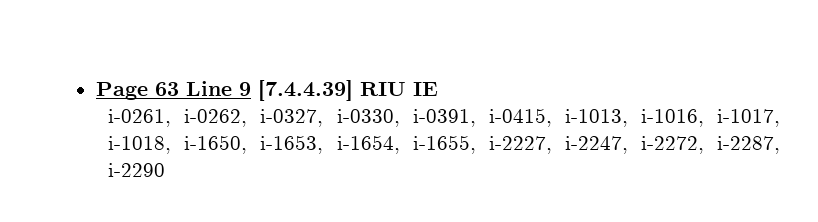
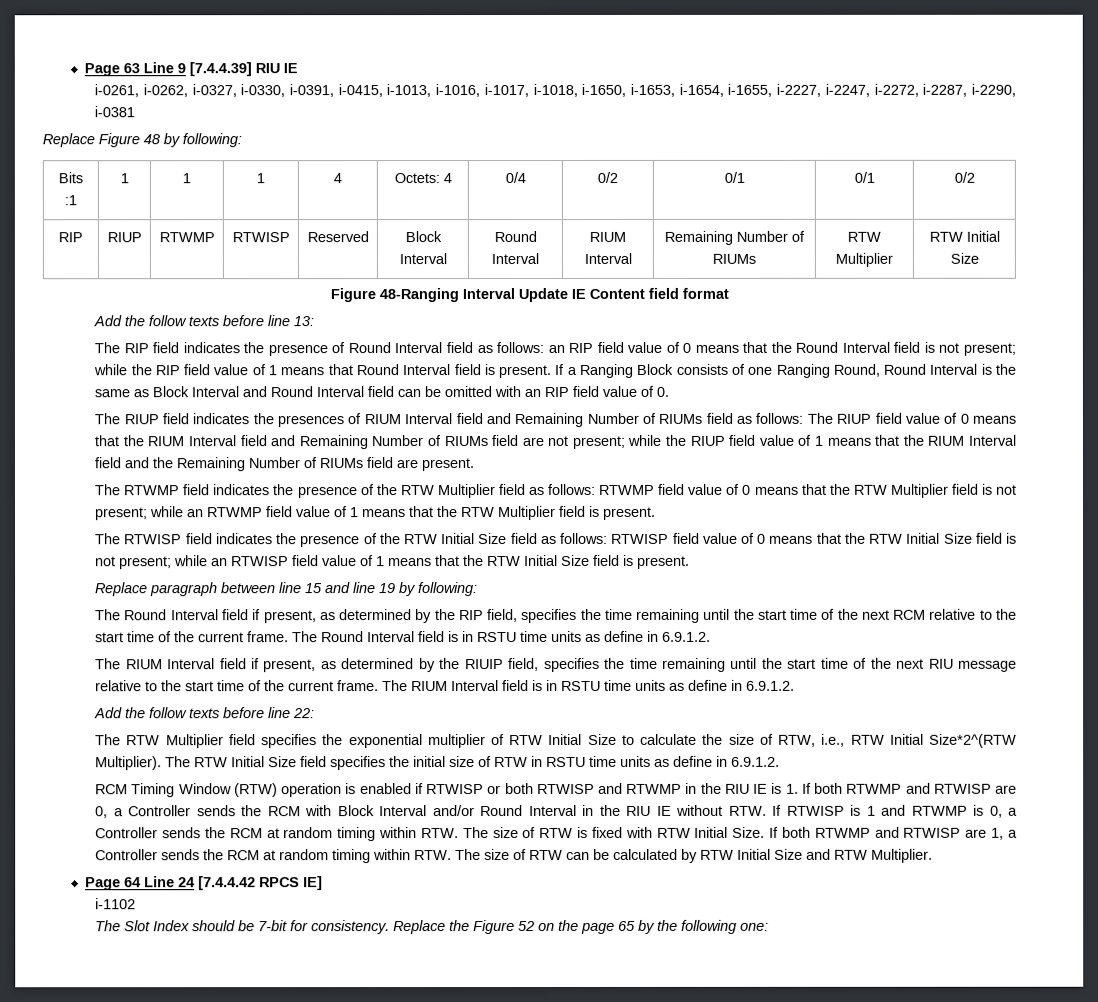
[108,163,166,177] i-2290 -> [971,83,1017,97] [94,106,136,118] [42,133,242,148] [58,172,83,184] [64,195,77,206] [119,173,129,184] [181,173,191,184] [255,173,265,184] [333,173,342,184] [393,173,452,184] [504,172,526,184] [597,171,618,183] [723,171,745,183] [853,171,875,183] [953,171,975,183] [58,232,83,243] [106,232,142,243] [158,232,215,243] [231,232,290,243] [306,231,369,243] [404,231,442,243] [398,253,447,265] [493,231,537,243] [491,253,539,265] [589,231,626,242] [583,252,632,264] [664,230,805,245] [712,253,756,264] [847,231,881,242] [835,252,893,267] [928,230,1000,242] [949,252,979,264] [329,287,729,303] [93,315,315,327] [94,341,1017,357] [93,363,1016,379] [94,385,670,398] [94,412,1017,428] [94,434,1017,450] [94,457,475,472] [94,483,1017,499] [95,505,657,521] [95,532,1017,548] [95,554,691,570] [95,582,479,597] [95,608,1017,624] [95,630,712,643] [95,657,1017,673] [95,679,796,692] [94,707,316,719] [95,733,1017,749] [95,755,781,771] [95,782,1017,798] [95,804,1019,819] [95,826,1018,842] [95,848,934,864] [85,876,324,891] [95,898,137,910] [95,919,770,935] i-2290, i-0381 // Replace Figure 48 by following: // Bits :1 | 1 | 1 | 1 | 4 | Octets: 4 | 0/4 | 0/2 | 0/1 | 0/1 | 0/2 // RIP | RIUP | RTWMP | RTWISP | Reserved | Block Interval | Round Interval | RIUM Interval | Remaining Number of RIUMs | RTW Multiplier | RTW Initial Size // Figure 48-Ranging Interval Update IE Content field format // Add the follow texts before line 13: // The RIP field indicates the presence of Round Interval field as follows: an RIP field value of 0 means that the Round Interval field is not present; while the RIP field value of 1 means that Round Interval field is present. If a Ranging Block consists of one Ranging Round, Round Interval is the same as Block Interval and Round Interval field can be omitted with an RIP field value of 0. // The RIUP field indicates the presences of RIUM Interval field and Remaining Number of RIUMs field as follows: The RIUP field value of 0 means that the RIUM Interval field and Remaining Number of RIUMs field are not present; while the RIUP field value of 1 means that the RIUM Interval field and the Remaining Number of RIUMs field are present. // The RTWMP field indicates the presence of the RTW Multiplier field as follows: RTWMP field value of 0 means that the RTW Multiplier field is not present; while an RTWMP field value of 1 means that the RTW Multiplier field is present. // The RTWISP field indicates the presence of the RTW Initial Size field as follows: RTWISP field value of 0 means that the RTW Initial Size field is not present; while an RTWISP field value of 1 means that the RTW Initial Size field is present. // Replace paragraph between line 15 and line 19 by following: // The Round Interval field if present, as determined by the RIP field, specifies the time remaining until the start time of the next RCM relative to the start time of the current frame. The Round Interval field is in RSTU time units as define in 6.9.1.2. // The RIUM Interval field if present, as determined by the RIUIP field, specifies the time remaining until the start time of the next RIU message relative to the start time of the current frame. The RIUM Interval field is in RSTU time units as define in 6.9.1.2. // Add the follow texts before line 22: // The RTW Multiplier field specifies the exponential multiplier of RTW Initial Size to calculate the size of RTW, i.e., RTW Initial Size*2^(RTW Multiplier). The RTW Initial Size field specifies the initial size of RTW in RSTU time units as define in 6.9.1.2. // RCM Timing Window (RTW) operation is enabled if RTWISP or both RTWISP and RTWMP in the RIU IE is 1. If both RTWMP and RTWISP are 0, a Controller sends the RCM with Block Interval and/or Round Interval in the RIU IE without RTW. If RTWISP is 1 and RTWMP is 0, a Controller sends the RCM at random timing within RTW. The size of RTW is fixed with RTW Initial Size. If both RTWMP and RTWISP are 1, a Controller sends the RCM at random timing within RTW. The size of RTW can be calculated by RTW Initial Size and RTW Multiplier. // Page 64 Line 24 [7.4.4.42 RPCS IE] // i-1102 // The Slot Index should be 7-bit for consistency. Replace the Figure 52 on the page 65 by the following one:

